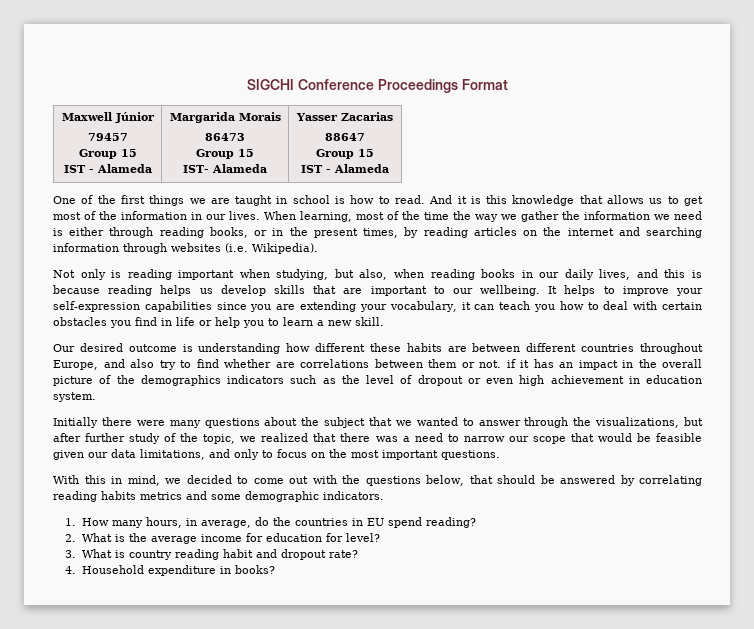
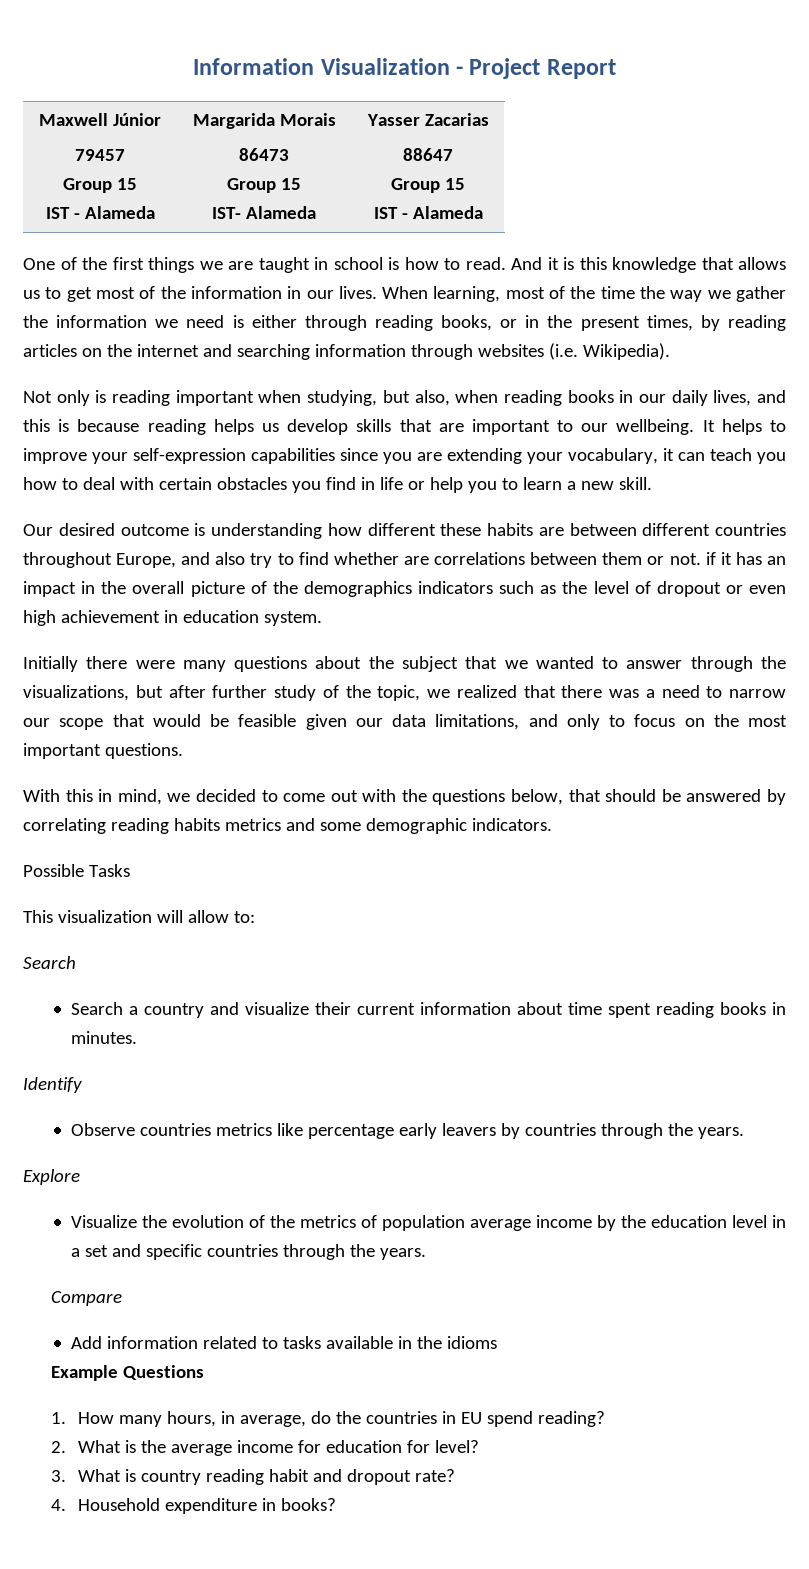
[247,79,508,93] SIGCHI Conference Proceedings Format -> [193,58,616,79] Information Visualization - Project Report
(384, 495) none -> [23,864,130,877] [23,910,255,923] [23,956,76,969] [70,1002,787,1018] [70,1031,137,1044] [23,1077,82,1093] [70,1123,744,1139] [23,1169,80,1185] [70,1215,786,1231] [70,1244,426,1260] [50,1291,122,1306] [70,1336,497,1349] [50,1365,204,1381] // Possible Tasks // This visualization will allow to: // Search // Search a country and visualize their current information about time spent reading books in minutes. // Identify // Observe countries metrics like percentage early leavers by countries through the years. // Explore // Visualize the evolution of the metrics of population average income by the education level in a set and specific countries through the years. // Compare // Add information related to tasks available in the idioms // Example Questions

